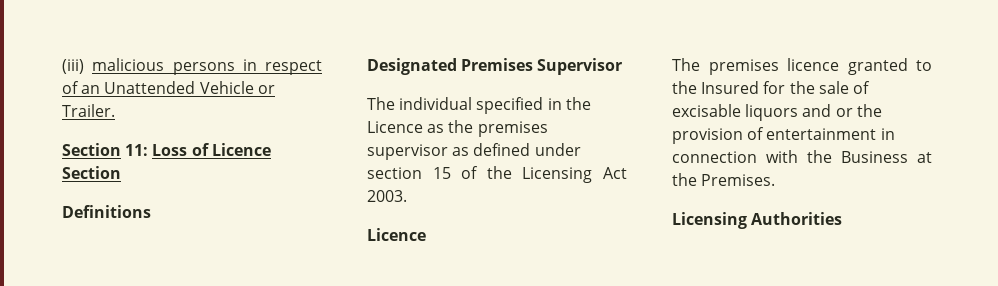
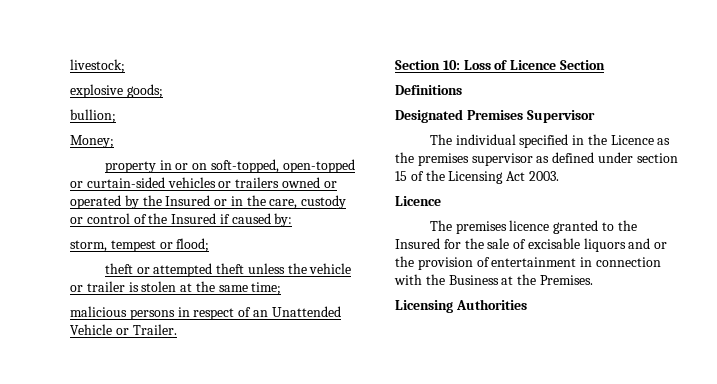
[62,59,84,74] (iii) -> [70,59,125,73] [70,84,163,98] [70,109,116,123] [70,135,114,148] [104,159,355,173] [70,177,337,188] [70,195,347,209] [70,213,293,227] [70,238,210,252] [104,263,352,277] [70,281,282,295] livestock; // explosive goods; // bullion; // Money; // property in or on soft-topped, open-topped or curtain-sided vehicles or trailers owned or operated by the Insured or in the care, custody or control of the Insured if caused by: // storm, tempest or flood; // theft or attempted theft unless the vehicle or trailer is stolen at the same time; //
[125,144,149,156] 11: -> [442,60,460,70] 10:

